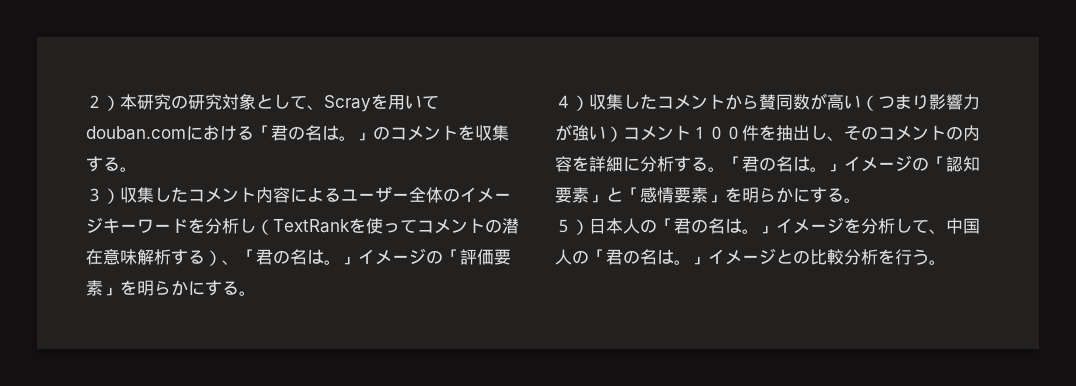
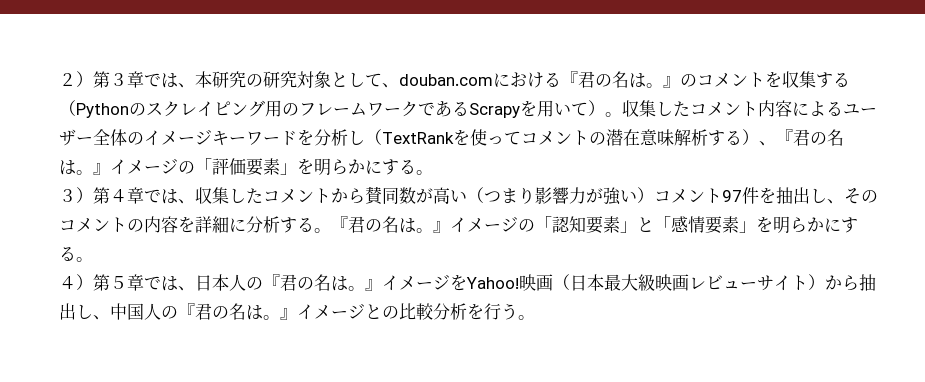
(120, 103) none -> [93,71,195,88] 第３章では、
[324,94,439,112] Scrayを用いて -> (399, 85) none
[254,125,373,141] 「君の名は。」 -> [561,71,680,88] 『君の名は。』
[120,167,137,172] [86,188,120,204] 。 // ３） -> [59,100,622,118] （Pythonのスクレイピング用のフレームワークであるScrapyを用いて）。
[239,249,358,265] 「君の名は。」 -> [776,129,844,146] [59,160,110,175] 『君の名は。』
[555,95,589,111] ４） -> [59,187,195,204] ３）第４章では、
[691,126,742,140] １００ -> [722,190,742,202] 97
[725,156,844,172] 「君の名は。」 -> [331,216,450,233] 『君の名は。』
[555,219,589,235] ５） -> [59,274,195,291] ４）第５章では、
[657,218,776,234] 「君の名は。」 -> [263,274,382,291] 『君の名は。』
[861,218,929,234] 分析して -> [466,274,876,291] [59,303,93,320] Yahoo!映画（日本最大級映画レビューサイト）から抽出し
[589,249,708,265] 「君の名は。」 -> [178,303,297,320] 『君の名は。』

